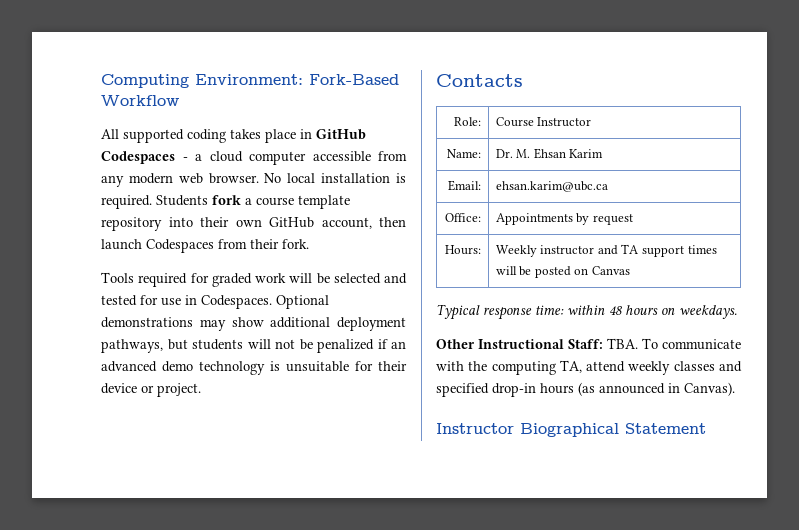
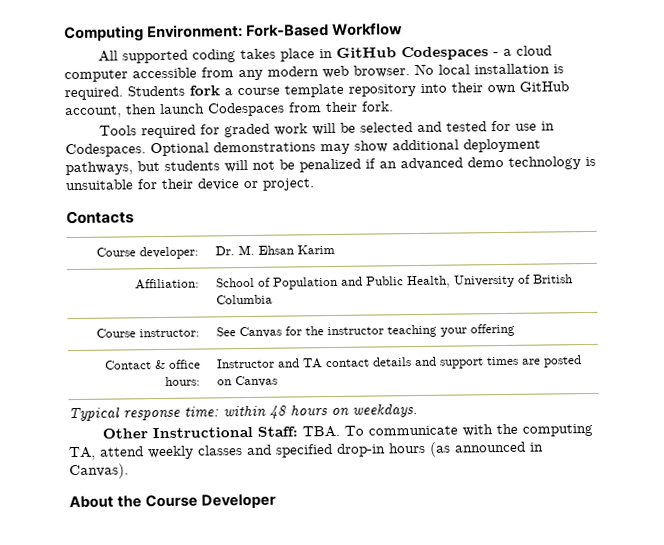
[454,117,482,126] [495,117,592,127] [447,149,482,158] Role: | Course Instructor // Name: -> [96,246,200,260] Course developer:
[448,180,482,191] [495,181,608,192] [445,213,482,222] [495,213,633,225] [445,245,482,255] [495,244,717,257] [495,266,532,276] Email: | ehsan.karim@ubc.ca // Office: | Appointments by request // Hours: | Weekly instructor and TA support times will be -> [135,278,201,290] [215,274,573,290] [215,294,273,305] [96,328,201,338] [215,323,515,339] [105,359,202,370] [165,376,202,386] [216,356,541,369] Affiliation: | School of Population and Public Health, University of British Columbia // Course instructor: | See Canvas for the instructor teaching your offering // Contact & office hours: | Instructor and TA contact details and support times are
[436,423,706,437] Instructor Biographical Statement -> [69,493,277,509] About the Course Developer

